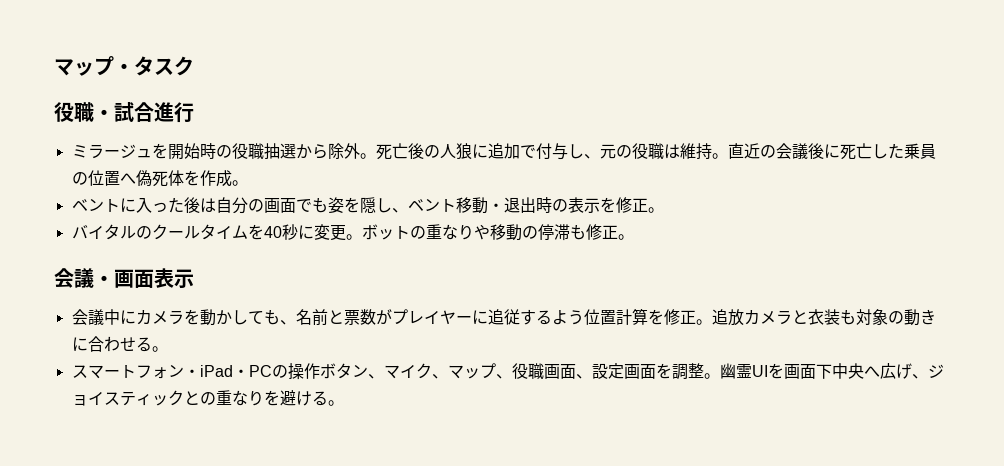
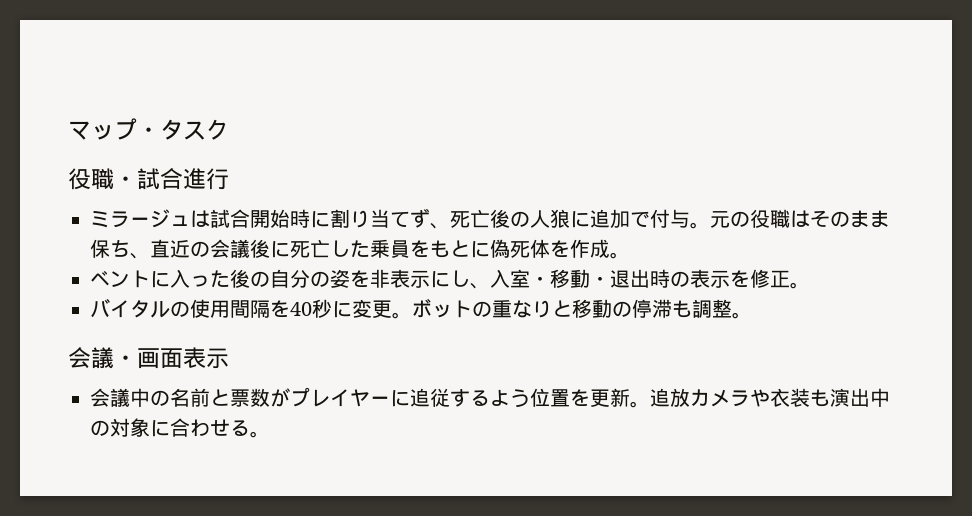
[151,143,376,160] を開始時の役職抽選から除外。 -> [190,208,450,229] は試合開始時に割り当てず、
[567,144,600,159] し、 -> [690,222,710,229] 。
[679,143,728,160] 維持。 -> [810,210,890,228] [90,239,150,259] そのまま保ち、
[71,170,136,186] の位置へ -> [410,240,490,258] をもとに
[199,197,456,214] は自分の画面でも姿を隠し、ベント -> [250,269,550,289] の自分の姿を非表示にし、入室・
[151,224,248,240] クールタイム -> [190,299,270,318] 使用間隔
[473,224,490,240] や -> [552,300,572,317] と
[585,224,618,240] 修正 -> [692,299,732,318] 調整
[119,309,296,326] にカメラを動かしても、 -> [150,390,170,406] の
[615,308,696,325] 計算を修正 -> [570,388,630,407] を更新
[791,309,936,326] [71,336,168,352] [71,363,944,380] [71,390,312,406] と衣装も対象の動きに合わせる。 // スマートフォン・iPad・PCの操作ボタン、マイク、マップ、役職画面、設定画面を調整。幽霊UIを画面下中央へ広げ、ジョイスティックとの重なりを避け -> [750,388,890,407] [90,418,230,437] や衣装も演出中の対象に合わせ

